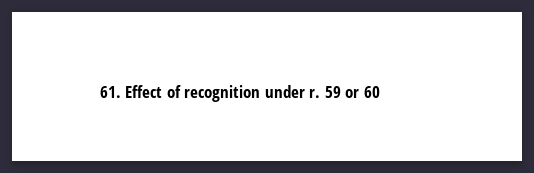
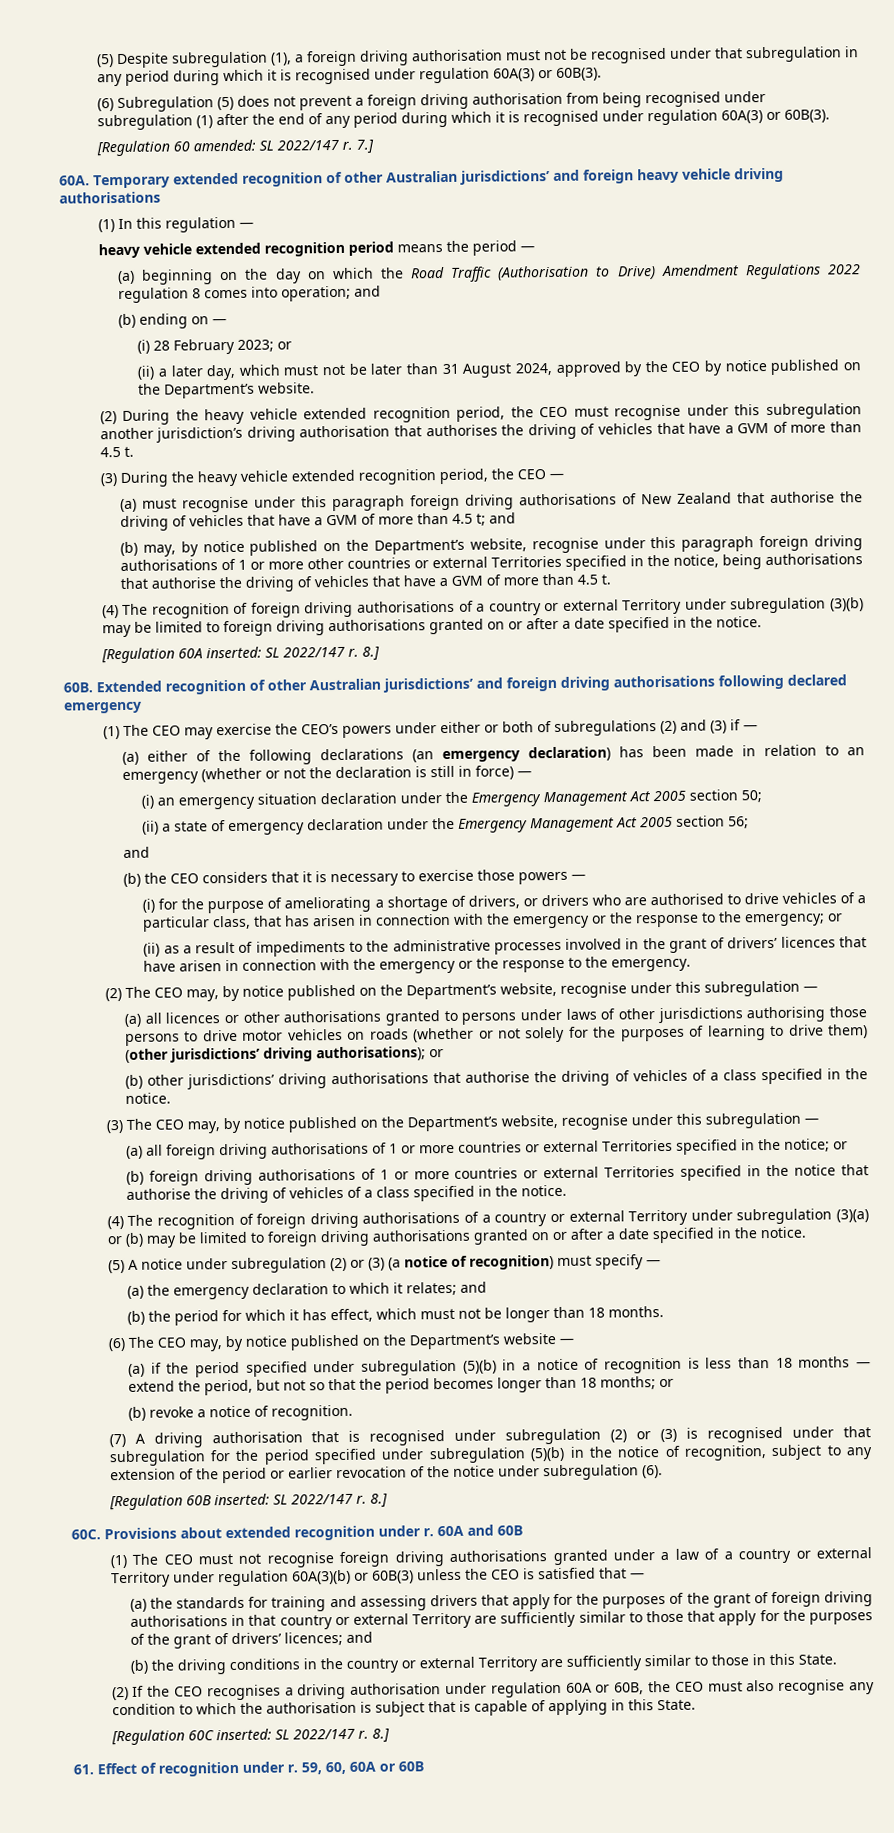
(100, 92) none -> [96,46,859,69] [96,67,602,87] [96,91,766,113] [96,109,830,131] [95,139,374,157] [59,167,784,189] [59,191,161,204] [97,216,254,233] [97,240,535,259] [117,263,862,285] [117,285,381,304] [117,313,227,329] [137,338,293,355] [137,359,862,381] [138,382,316,399] [99,403,862,425] [99,421,863,443] [99,446,134,458] [99,468,564,488] [119,491,863,513] [119,512,516,532] [119,535,864,557] [119,553,863,572] [119,573,611,592] [101,597,864,619] [101,616,762,638] [100,646,380,664] [63,674,847,695] [64,701,142,714] [102,719,758,740] [121,744,865,766] [121,765,532,785] [141,789,763,810] [142,815,750,836] [122,846,150,858] [122,869,586,887] [142,892,866,914] [142,911,844,932] [143,936,867,957] [143,956,692,974] [104,980,818,1002] [123,1006,868,1027] [124,1024,868,1046] [124,1046,444,1063] [124,1068,868,1090] [124,1092,171,1104] [105,1112,819,1134] [125,1138,848,1160] [125,1164,869,1186] [125,1184,567,1204] [106,1208,869,1230] [106,1226,806,1248] [107,1254,661,1274] [126,1281,487,1300] [126,1306,664,1326] [107,1333,574,1352] [127,1356,872,1378] [127,1376,674,1396] [127,1404,353,1421] [108,1426,872,1448] [108,1444,874,1467] [109,1464,663,1484] [108,1493,388,1511] [71,1524,523,1541] [109,1547,872,1569] [110,1567,645,1588] [129,1591,874,1612] [129,1609,873,1630] [129,1631,373,1649] [129,1653,837,1675] [111,1679,875,1701] [111,1699,696,1717] [110,1728,390,1746] (5) Despite subregulation (1), a foreign driving authorisation must not be recognised under that subregulation in any period during which it is recognised under regulation 60A(3) or 60B(3). // (6) Subregulation (5) does not prevent a foreign driving authorisation from being recognised under subregulation (1) after the end of any period during which it is recognised under regulation 60A(3) or 60B(3). // [Regulation 60 amended: SL 2022/147 r. 7.] // 60A. Temporary extended recognition of other Australian jurisdictions’ and foreign heavy vehicle driving authorisations // (1) In this regulation — // heavy vehicle extended recognition period means the period — // (a) beginning on the day on which the Road Traffic (Authorisation to Drive) Amendment Regulations 2022 regulation 8 comes into operation; and // (b) ending on — // (i) 28 February 2023; or // (ii) a later day, which must not be later than 31 August 2024, approved by the CEO by notice published on the Department’s website. // (2) During the heavy vehicle extended recognition period, the CEO must recognise under this subregulation another jurisdiction’s driving authorisation that authorises the driving of vehicles that have a GVM of more than 4.5 t. // (3) During the heavy vehicle extended recognition period, the CEO — // (a) must recognise under this paragraph foreign driving authorisations of New Zealand that authorise the driving of vehicles that have a GVM of more than 4.5 t; and // (b) may, by notice published on the Department’s website, recognise under this paragraph foreign driving authorisations of 1 or more other countries or external Territories specified in the notice, being authorisations that authorise the driving of vehicles that have a GVM of more than 4.5 t. // (4) The recognition of foreign driving authorisations of a country or external Territory under subregulation (3)(b) may be limited to foreign driving authorisations granted on or after a date specified in the notice. // [Regulation 60A inserted: SL 2022/147 r. 8.] // 60B. Extended recognition of other Australian jurisdictions’ and foreign driving authorisations following declared emergency // (1) The CEO may exercise the CEO’s powers under either or both of subregulations (2) and (3) if — // (a) either of the following declarations (an emergency declaration) has been made in relation to an emergency (whether or not the declaration is still in force) — // (i) an emergency situation declaration under the Emergency Management Act 2005 section 50; // (ii) a state of emergency declaration under the Emergency Management Act 2005 section 56; // and // (b) the CEO considers that it is necessary to exercise those powers — // (i) for the purpose of ameliorating a shortage of drivers, or drivers who are authorised to drive vehicles of a particular class, that has arisen in connection with the emergency or the response to the emergency; or // (ii) as a result of impediments to the administrative processes involved in the grant of drivers’ licences that have arisen in connection with the emergency or the response to the emergency. // (2) The CEO may, by notice published on the Department’s website, recognise under this subregulation — // (a) all licences or other authorisations granted to persons under laws of other jurisdictions authorising those persons to drive motor vehicles on roads (whether or not solely for the purposes of learning to drive them) (other jurisdictions’ driving authorisations); or // (b) other jurisdictions’ driving authorisations that authorise the driving of vehicles of a class specified in the notice. // (3) The CEO may, by notice published on the Department’s website, recognise under this subregulation — // (a) all foreign driving authorisations of 1 or more countries or external Territories specified in the notice; or // (b) foreign driving authorisations of 1 or more countries or external Territories specified in the notice that authorise the driving of vehicles of a class specified in the notice. // (4) The recognition of foreign driving authorisations of a country or external Territory under subregulation (3)(a) or (b) may be limited to foreign driving authorisations granted on or after a date specified in the notice. // (5) A notice under subregulation (2) or (3) (a notice of recognition) must specify — // (a) the emergency declaration to which it relates; and // (b) the period for which it has effect, which must not be longer than 18 months. // (6) The CEO may, by notice published on the Department’s website — // (a) if the period specified under subregulation (5)(b) in a notice of recognition is less than 18 months — extend the period, but not so that the period becomes longer than 18 months; or // (b) revoke a notice of recognition. // (7) A driving authorisation that is recognised under subregulation (2) or (3) is recognised under that subregulation for the period specified under subregulation (5)(b) in the notice of recognition, subject to any extension of the period or earlier revocation of the notice under subregulation (6). // [Regulation 60B inserted: SL 2022/147 r. 8.] // 60C. Provisions about extended recognition under r. 60A and 60B // (1) The CEO must not recognise foreign driving authorisations granted under a law of a country or external Territory under regulation 60A(3)(b) or 60B(3) unless the CEO is satisfied that — // (a) the standards for training and assessing drivers that apply for the purposes of the grant of foreign driving authorisations in that country or external Territory are sufficiently similar to those that apply for the purposes of the grant of drivers’ licences; and // (b) the driving conditions in the country or external Territory are sufficiently similar to those in this State. // (2) If the CEO recognises a driving authorisation under regulation 60A or 60B, the CEO must also recognise any condition to which the authorisation is subject that is capable of applying in this State. // [Regulation 60C inserted: SL 2022/147 r. 8.] //
[324,86,380,98] 59 or 60 -> [301,1761,424,1775] 59, 60, 60A or 60B

